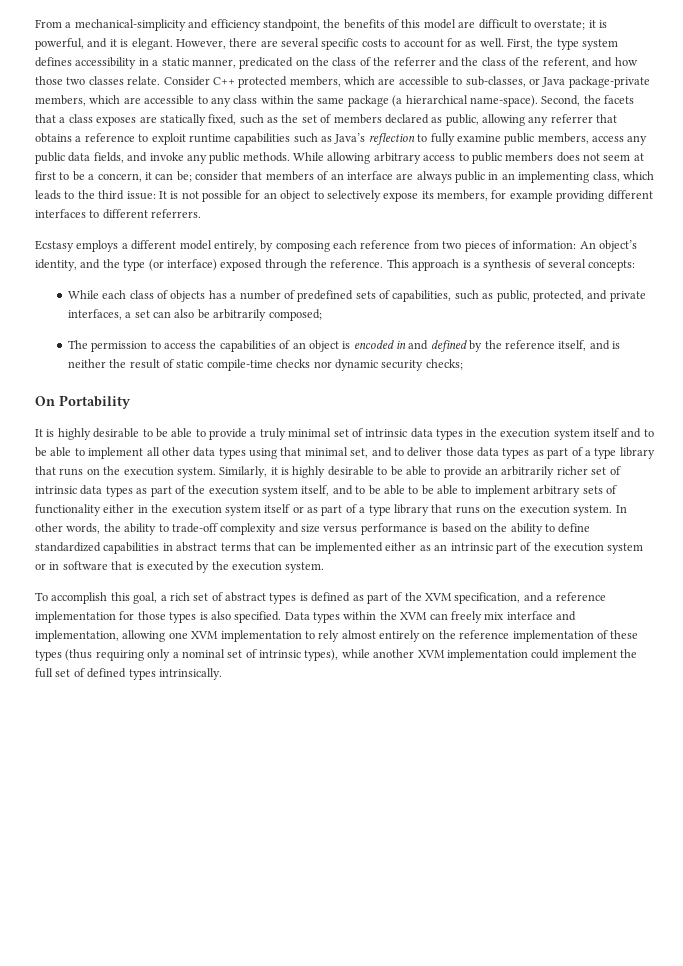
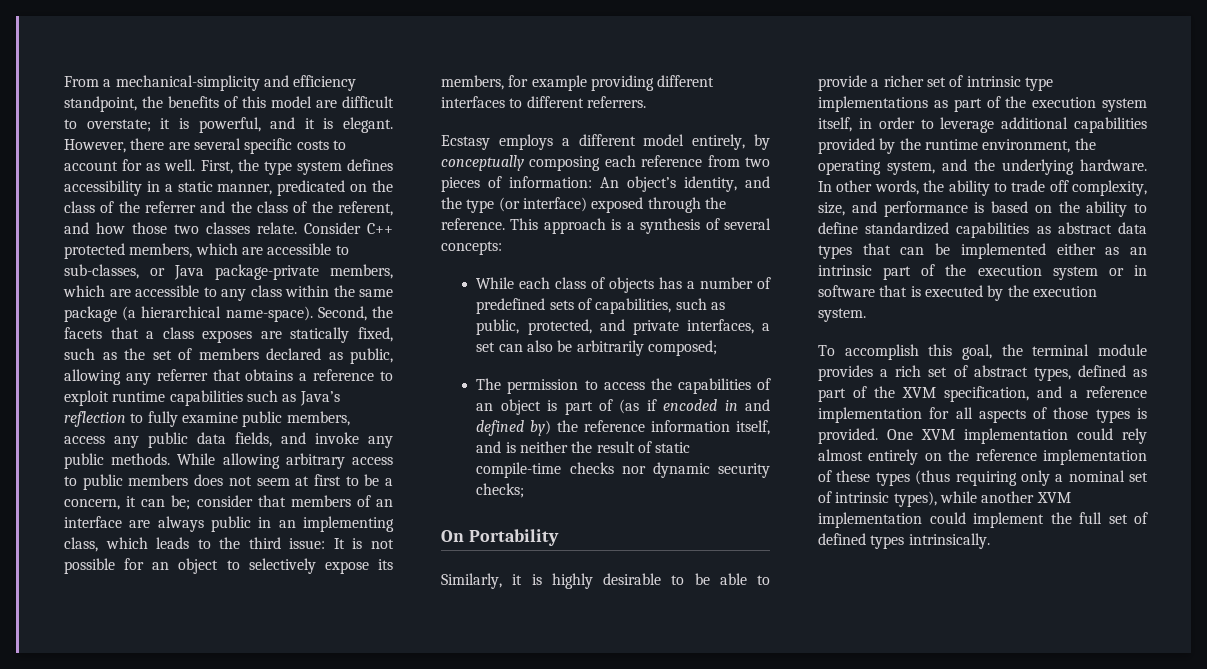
(274, 246) none -> [441,155,524,171] conceptually
(351, 345) none -> [564,399,657,415] part of (as if
[469,340,555,352] by the reference -> [530,420,731,436] by) the reference information
[35,428,654,440] [35,447,655,459] [35,466,216,478] It is highly desirable to be able to provide a truly minimal set of intrinsic data types in the execution system itself and to be able to implement all other data types using that minimal set, and to deliver those data types as part of a type library that runs on the execution system. -> (559, 537) none
[485,466,555,478] an arbitrarily -> [871,79,880,87] a
[80,485,133,497] data types -> [1024,77,1053,91] [818,96,928,112] type implementations
[332,485,617,497] [35,504,613,516] and to be able to be able to implement arbitrary sets of functionality either in the execution system itself or as part of a type library that runs on the execution system. -> [858,117,1147,133] [818,138,1096,154] [818,159,1147,175] in order to leverage additional capabilities provided by the runtime environment, the operating system, and the underlying hardware.
[171,523,358,535] trade-off complexity and size versus -> [1011,180,1147,196] [818,201,877,216] trade off complexity, size, and
[162,542,251,552] in abstract terms -> [1036,222,1147,234] [818,245,852,259] as abstract data types
(158, 598) none -> [1001,344,1147,356] [818,365,873,381] the terminal module provides
[269,593,308,604] types is -> [1033,367,1071,381] types,
[137,611,576,623] [35,630,315,642] those types is also specified. Data types within the XVM can freely mix interface and implementation, allowing one XVM implementation to -> [955,407,1147,423] [818,428,1113,444] all aspects of those types is provided. One XVM implementation could

